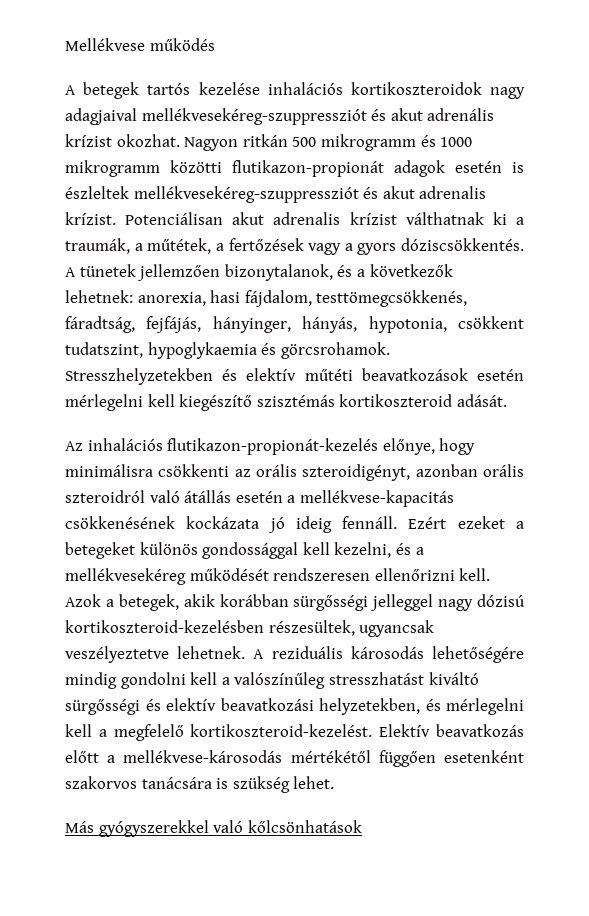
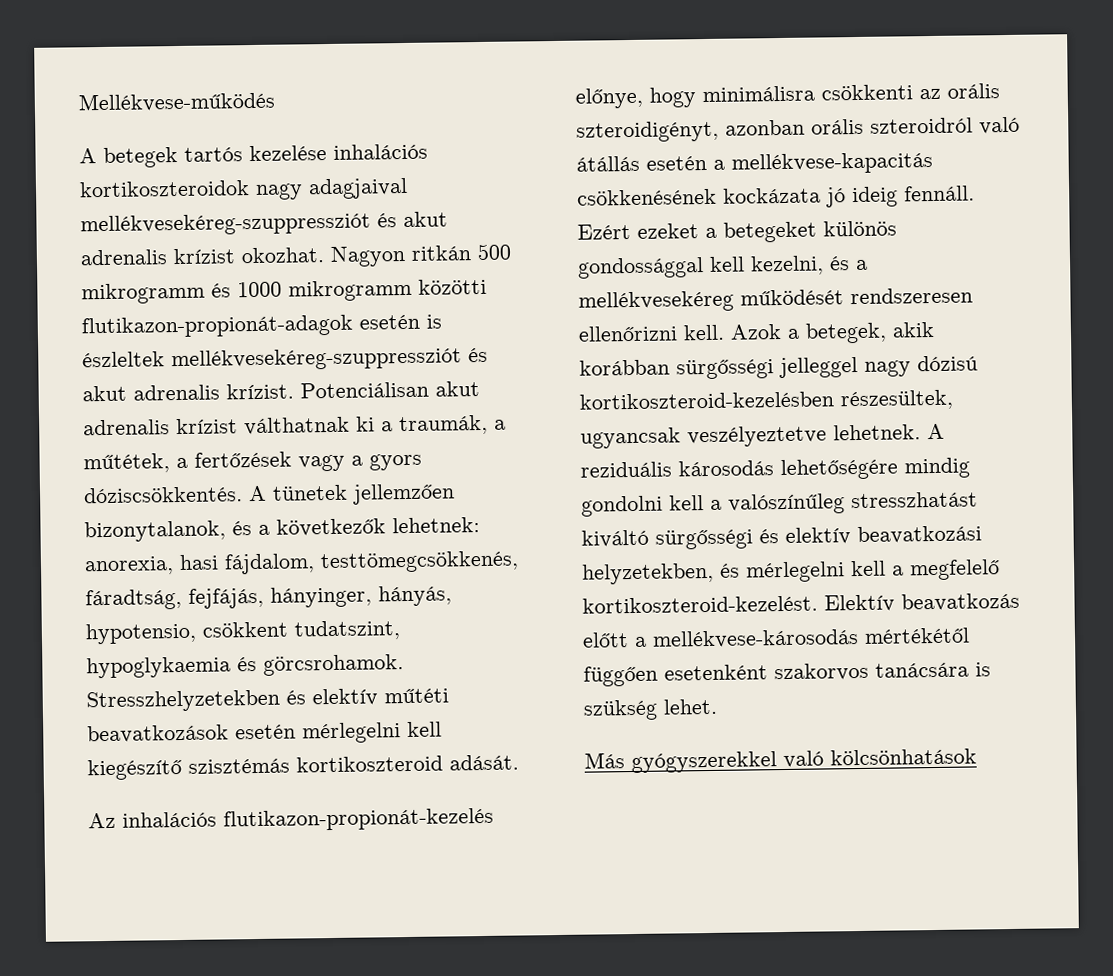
[65,38,215,51] Mellékvese működés -> [78,91,275,113] Mellékvese-működés
[427,108,495,121] adrenális -> [80,249,167,266] adrenalis
[232,160,445,177] flutikazon-propionát adagok -> [81,314,353,339] flutikazon-propionát-adagok
[368,316,447,333] hypotonia, -> [85,622,197,645] hypotensio,
[247,820,362,833] kőlcsönhatások -> [830,748,977,766] kölcsönhatások

